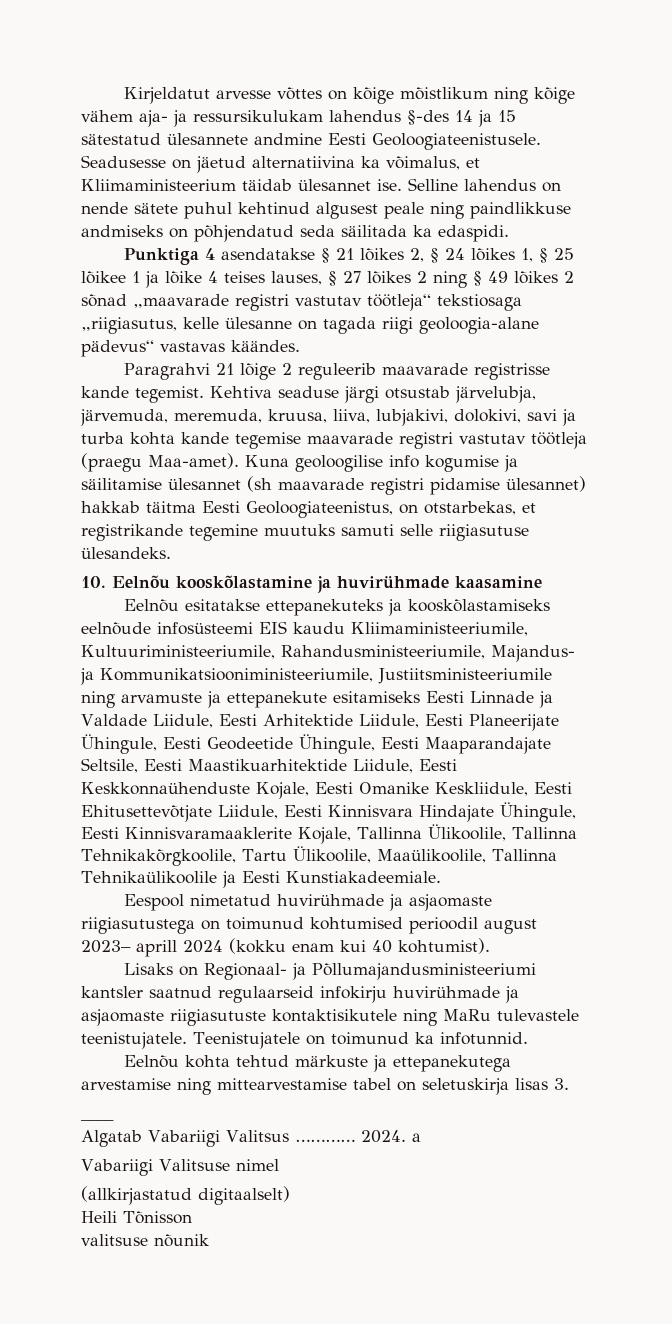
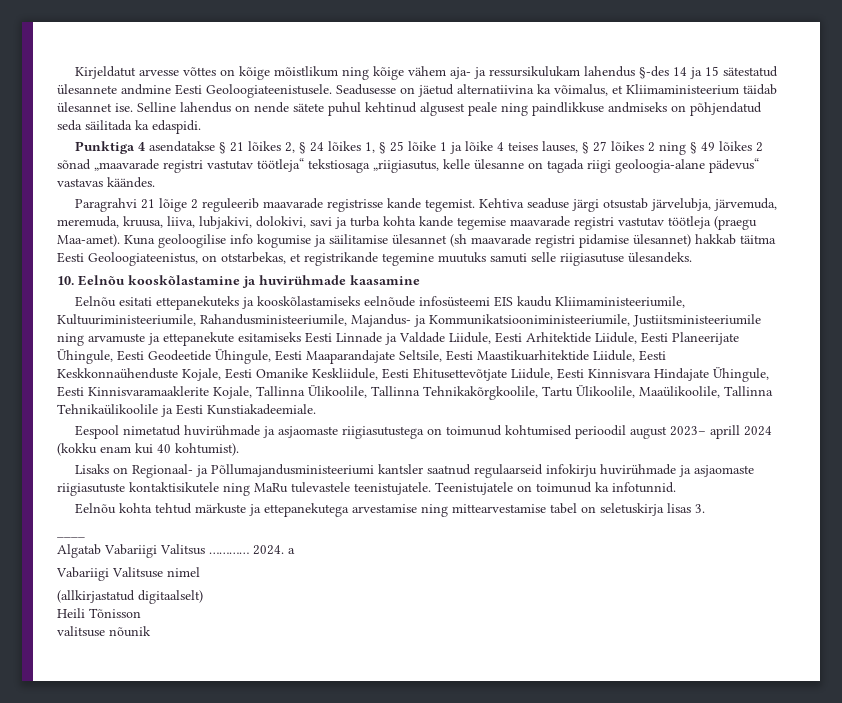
[81,271,126,284] lõikee -> [408,141,437,151] lõike
[185,599,261,611] esitatakse -> [119,297,153,306] esitati

